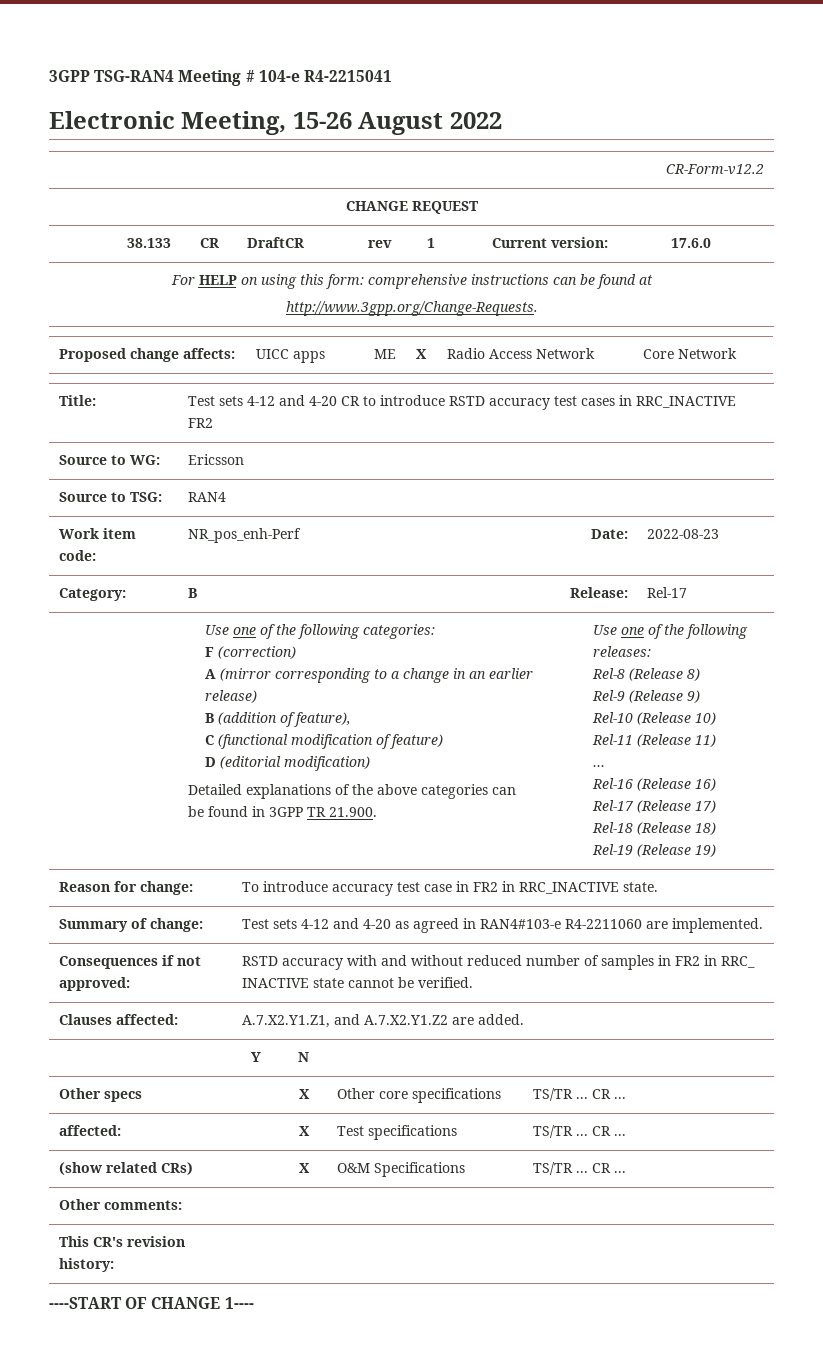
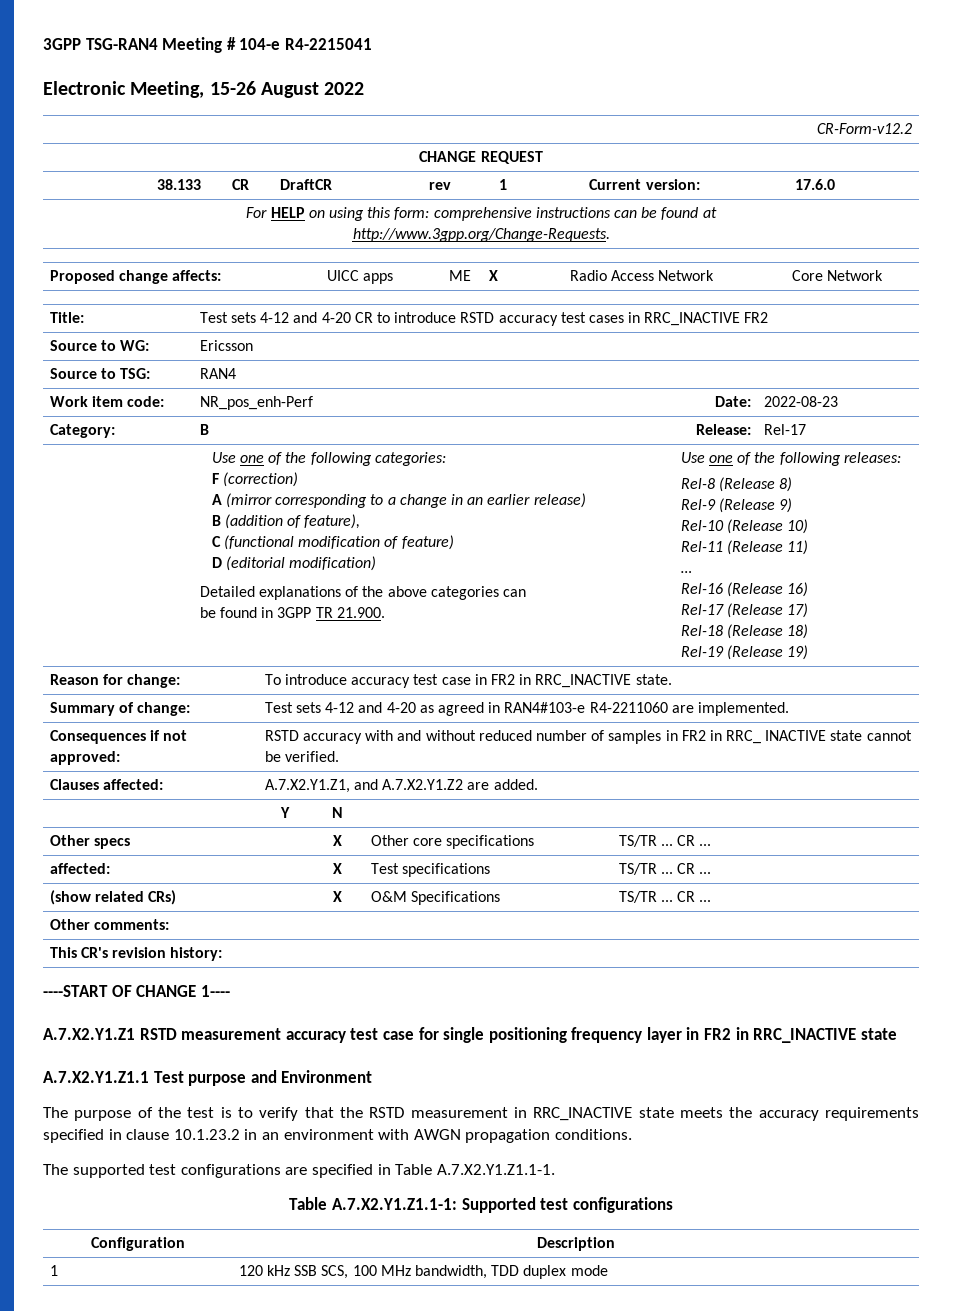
(254, 1303) none -> [43,1027,897,1043] [43,1070,373,1086] [43,1107,920,1121] [43,1129,632,1143] [43,1164,555,1178] [289,1197,673,1213] [91,1237,185,1251] [536,1237,615,1251] [49,1265,58,1276] [238,1265,608,1279] // A.7.X2.Y1.Z1 RSTD measurement accuracy test case for single positioning frequency layer in FR2 in RRC_INACTIVE state // A.7.X2.Y1.Z1.1 Test purpose and Environment // The purpose of the test is to verify that the RSTD measurement in RRC_INACTIVE state meets the accuracy requirements specified in clause 10.1.23.2 in an environment with AWGN propagation conditions. // The supported test configurations are specified in Table A.7.X2.Y1.Z1.1-1. // Table A.7.X2.Y1.Z1.1-1: Supported test configurations // Configuration | Description // 1 | 120 kHz SSB SCS, 100 MHz bandwidth, TDD duplex mode

